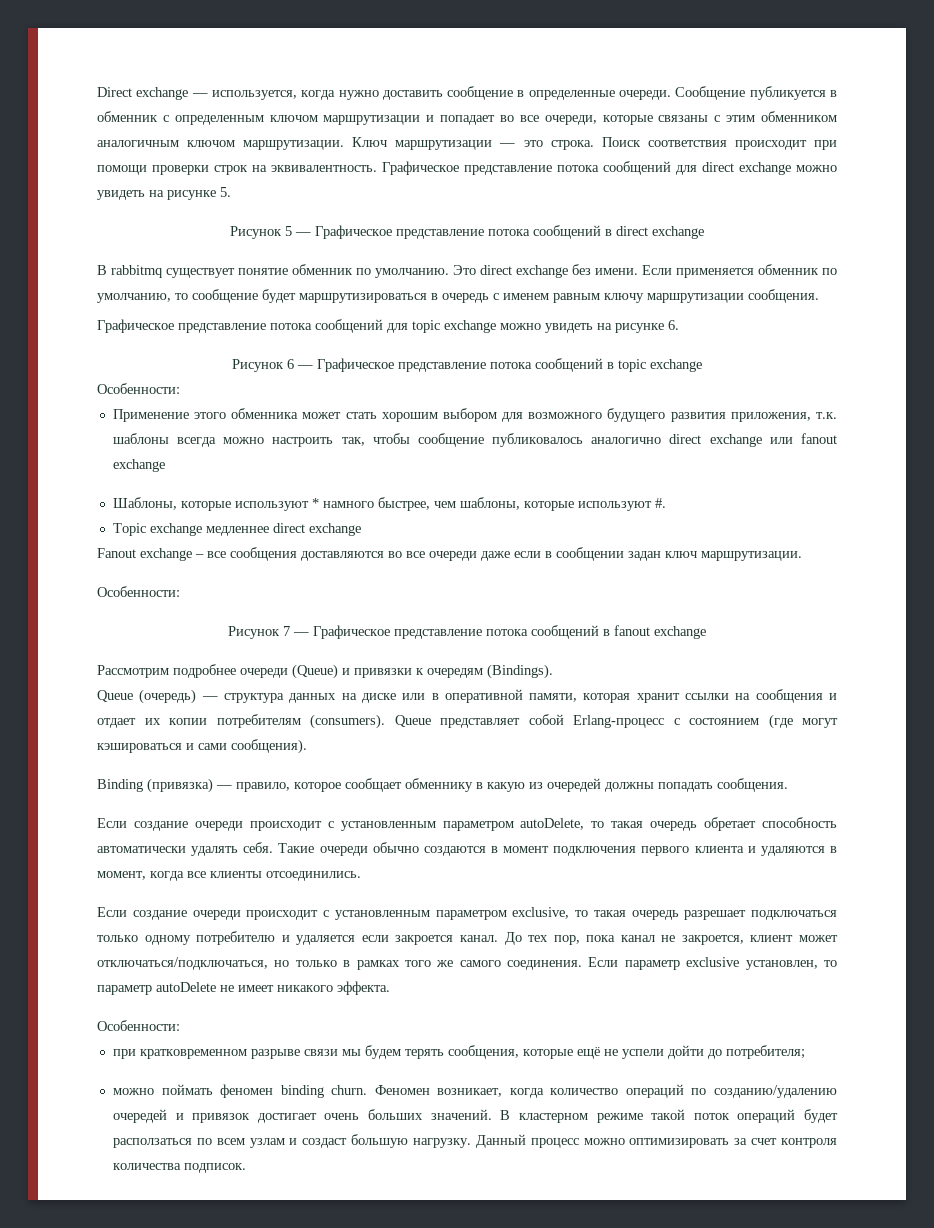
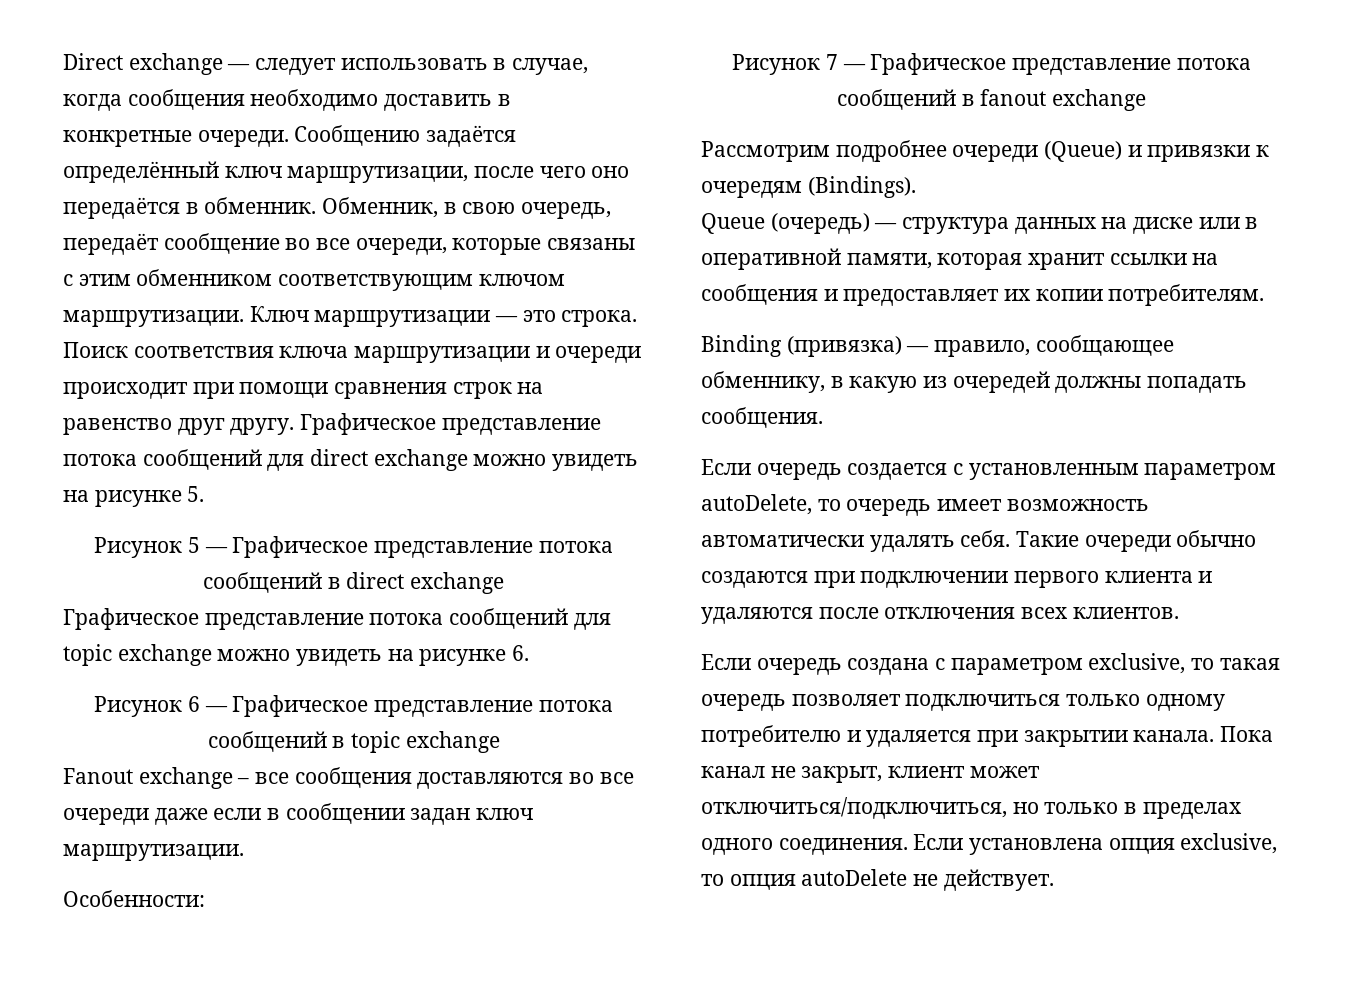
[211,86,837,100] [97,111,496,125] используется, когда нужно доставить сообщение в определенные очереди. Сообщение публикуется в обменник с определенным ключом маршрутизации и попадает -> [255,58,589,75] [63,89,511,111] [63,125,517,147] [63,161,630,183] [63,197,612,219] [63,233,280,255] следует использовать в случае, когда сообщения необходимо доставить в конкретные очереди. Сообщению задаётся определённый ключ маршрутизации, после чего оно передаётся в обменник. Обменник, в свою очередь, передаёт сообщение
[97,140,179,147] аналогичным -> [278,274,474,291] соответствующим
(727, 143) none -> [279,346,642,363] ключа маршрутизации и очереди
[152,165,209,175] проверки -> [334,382,448,399] сравнения
[271,165,377,172] эквивалентность. -> [63,418,295,435] равенство друг другу.
[97,264,837,278] [97,289,819,303] // В rabbitmq существует понятие обменник по умолчанию. Это direct exchange без имени. Если применяется обменник по умолчанию, то сообщение будет маршрутизироваться в очередь с именем равным ключу маршрутизации сообщения. -> (505, 583) none
[97,383,180,394] [112,408,838,422] [112,433,838,447] [112,459,165,472] [112,497,666,511] [112,523,361,536] // Особенности: // Применение этого обменника может стать хорошим выбором для возможного будущего развития приложения, т.к. шаблоны всегда можно настроить так, чтобы сообщение публиковалось аналогично direct exchange или fanout exchange // Шаблоны, которые используют * намного быстрее, чем шаблоны, которые используют #. // Topic exchange медленнее direct exchange -> (500, 742) none
[97,718,136,728] отдает -> [843,289,1000,306] предоставляет
[216,714,838,729] [97,739,307,754] потребителям (consumers). Queue представляет собой Erlang-процесс с состоянием (где могут кэшироваться и сами сообщения). -> [1108,284,1265,306] потребителям.
[294,778,473,792] которое сообщает обменнику -> [1035,335,1174,356] [701,371,825,393] сообщающее обменнику,
[133,821,322,831] создание очереди происходит -> [756,463,948,480] очередь создается
[611,817,837,831] такая очередь обретает способность -> [846,499,1149,516] очередь имеет возможность
[491,846,637,856] в момент подключения -> [813,571,1009,588] при подключении
[830,846,837,853] [97,871,361,881] [97,907,430,920] в момент, когда все клиенты отсоединились. // Если создание очереди происходит с установленным -> [818,607,1179,619] [701,654,946,675] после отключения всех клиентов. // Если очередь создана с
[684,910,837,920] разрешает подключаться -> [791,694,1061,711] позволяет подключиться
[361,932,616,945] если закроется канал. До тех пор, пока -> [977,726,1274,747] при закрытии канала. Пока
[681,935,744,945] закроется, -> [801,766,883,783] закрыт,
[97,957,268,970] отключаться/подключаться, -> [701,797,1007,819] отключиться/подключиться,
[356,957,837,970] [97,981,390,995] [97,1020,180,1031] [112,1045,805,1059] [112,1084,837,1098] [112,1109,838,1123] [112,1134,837,1148] [112,1163,246,1173] рамках того же самого соединения. Если параметр exclusive установлен, то параметр autoDelete не имеет никакого эффекта. // Особенности: // при кратковременном разрыве связи мы будем терять сообщения, которые ещё не успели дойти до потребителя; // можно поймать феномен binding churn. Феномен возникает, когда количество операций по созданию/удалению очередей и привязок достигает очень больших значений. В кластерном режиме такой поток операций будет расползаться по всем узлам и создаст большую нагрузку. Данный процесс можно оптимизировать за счет контроля количества подписок. -> [1142,802,1242,819] [701,833,1278,855] [701,869,1054,891] пределах одного соединения. Если установлена опция exclusive, то опция autoDelete не действует.

